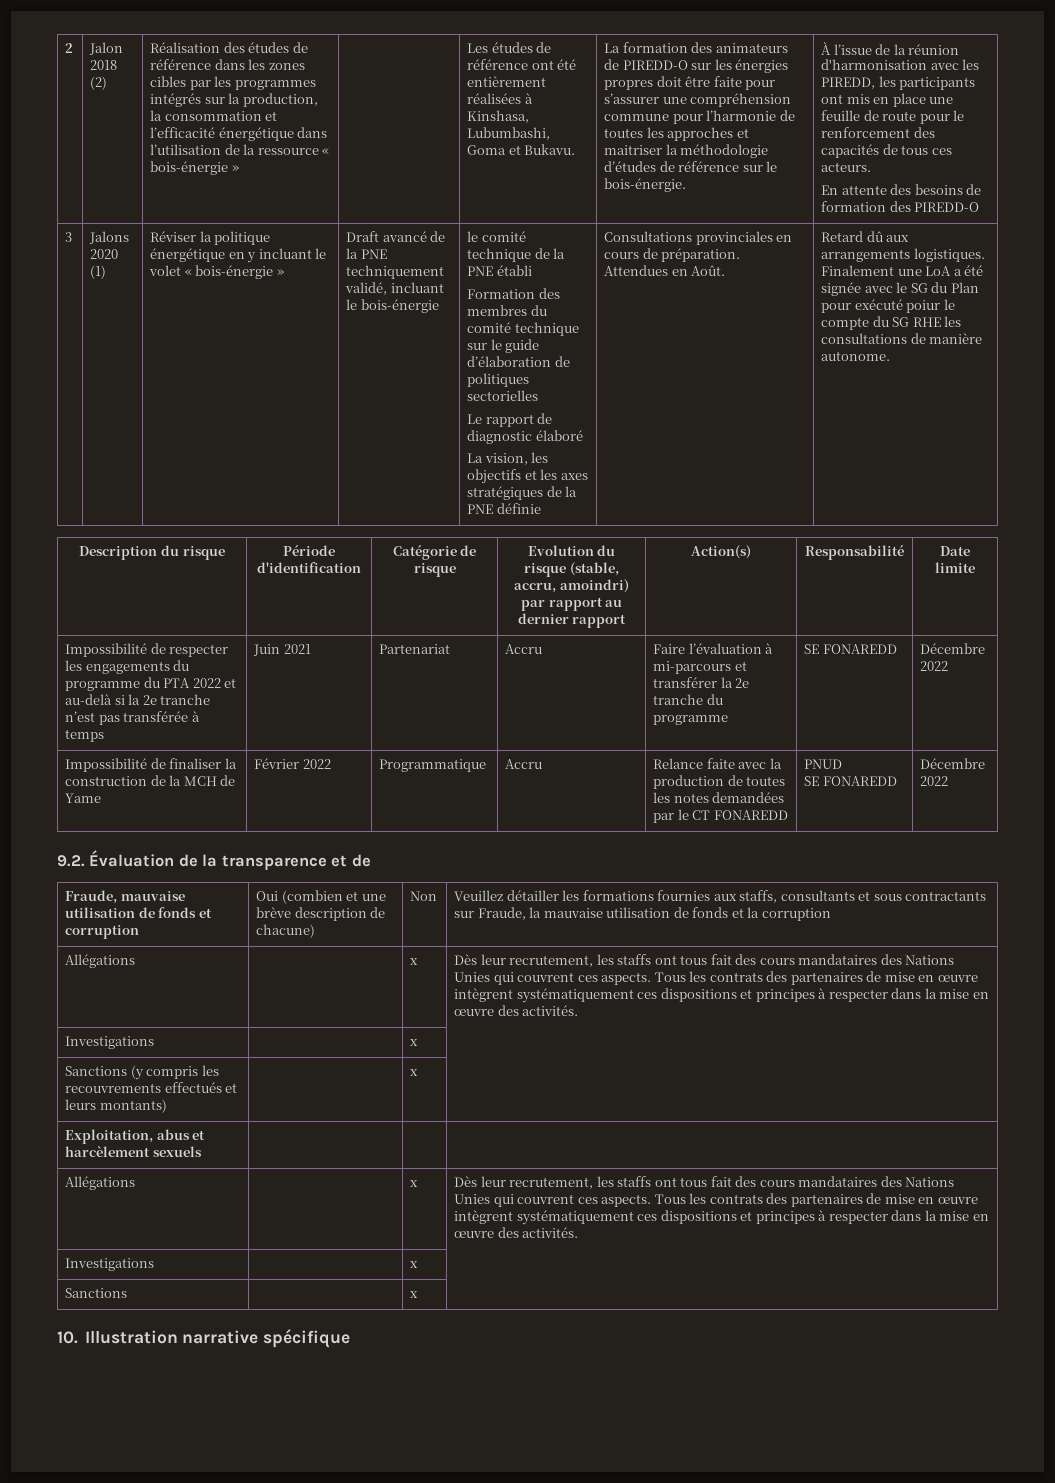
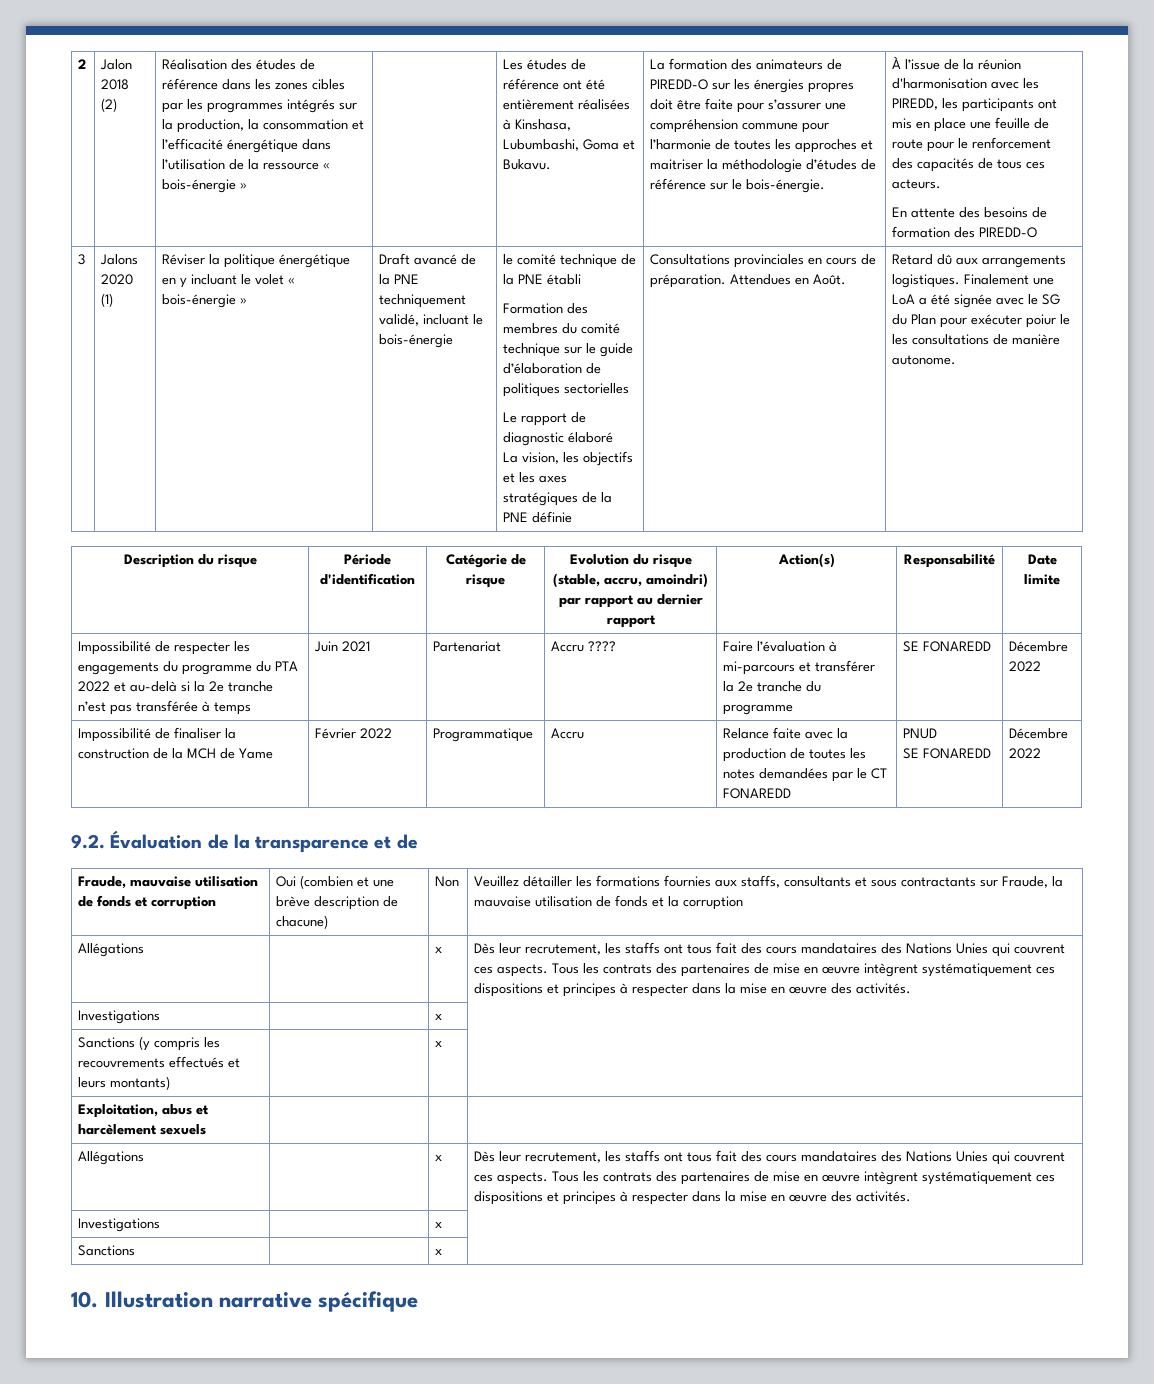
[854,299,903,310] exécuté -> [971,314,1023,325] exécuter
[821,316,941,330] compte du SG RHE -> (1071, 319) none
(543, 649) none -> [588,641,617,652] ????

